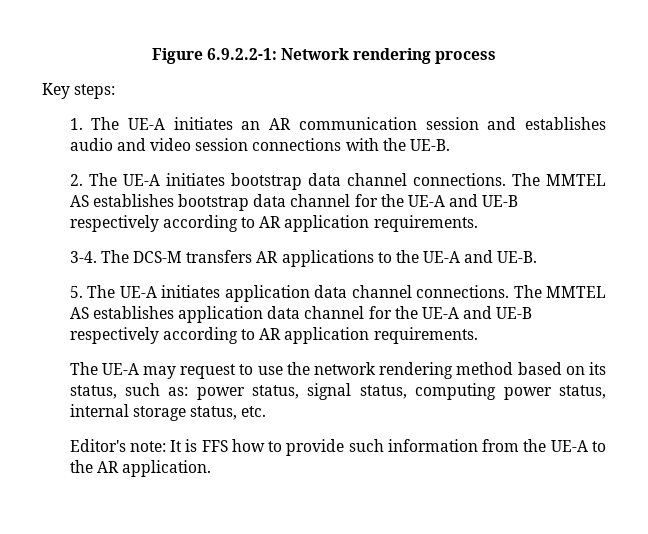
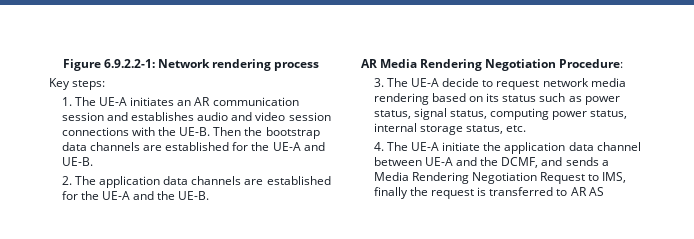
[69,173,607,190] [69,194,519,211] [69,215,478,232] [69,250,538,267] [69,285,606,302] [69,306,533,323] [69,327,478,344] [69,362,607,379] [69,383,189,399] // 2. The UE-A initiates bootstrap data channel connections. The MMTEL AS establishes bootstrap data channel for the UE-A and UE-B respectively according to AR application requirements. // 3-4. The DCS-M transfers AR applications to the UE-A and UE-B. // 5. The UE-A initiates application data channel connections. The MMTEL AS establishes application data channel for the UE-A and UE-B respectively according to AR application requirements. // The UE-A may request to use the network rendering method based on its status, such as: -> [213,127,320,139] [61,142,325,151] [61,157,93,166] [61,176,331,188] [61,191,210,200] [361,59,624,71] [373,78,626,90] [373,93,582,105] Then the bootstrap data channels are established for the UE-A and UE-B. // 2. The application data channels are established for the UE-A and the UE-B. // AR Media Rendering Negotiation Procedure: // 3. The UE-A decide to request network media rendering based on its status such as
[69,439,606,456] [69,460,211,477] Editor's note: It is FFS how to provide such information from the UE-A to the AR application. -> [373,142,641,154] [373,157,609,168] [373,172,627,184] [373,187,604,199] 4. The UE-A initiate the application data channel between UE-A and the DCMF, and sends a Media Rendering Negotiation Request to IMS, finally the request is transferred to AR AS

